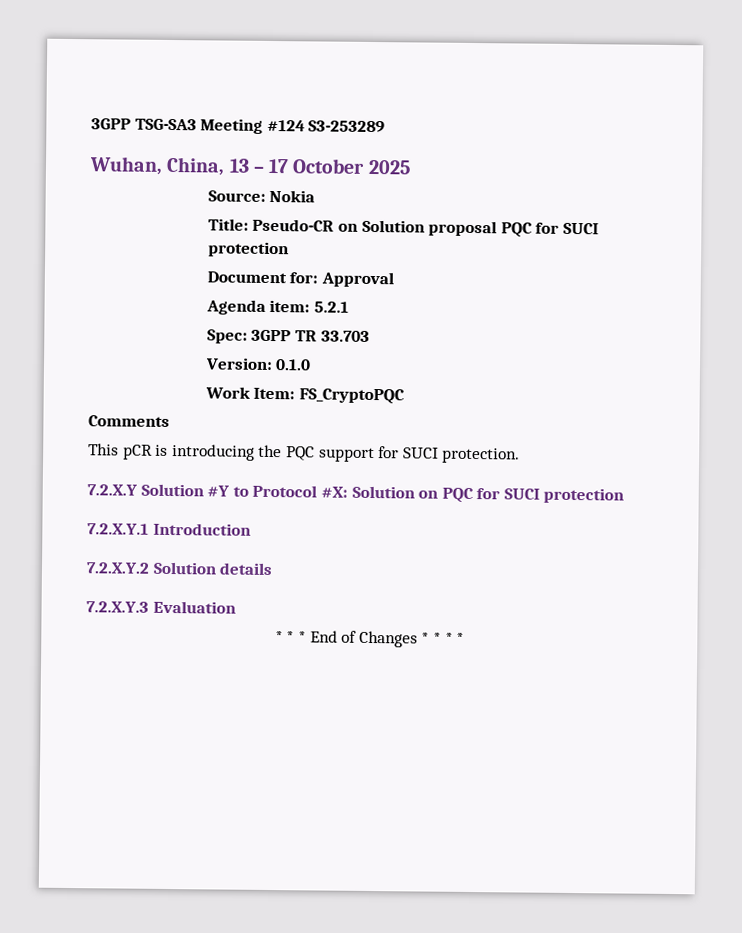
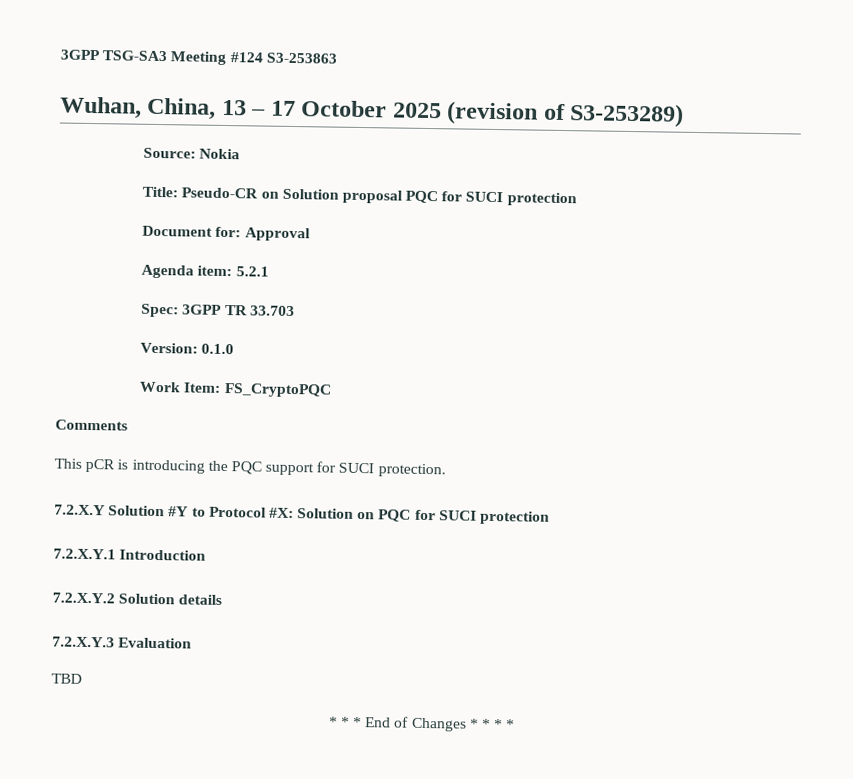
[308,120,386,133] S3-253289 -> [265,52,337,64] S3-253863
(411, 167) none -> [446,101,685,128] (revision of S3-253289)
(236, 607) none -> [51,673,82,684] // TBD

